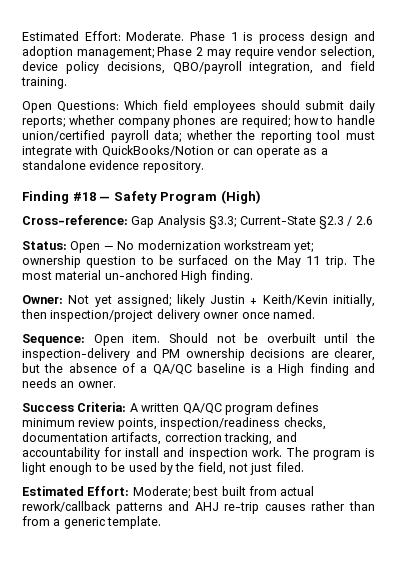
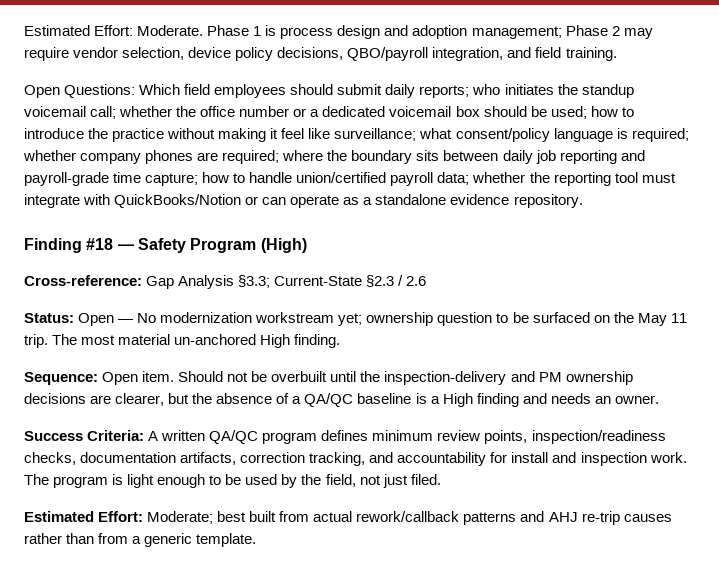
(65, 122) none -> [472,84,634,98] [24,106,634,119] [24,128,689,142] who initiates the standup voicemail call; whether the office number or a dedicated voicemail box should be used; how to introduce the practice without making it feel like surveillance; what consent/policy language is required;
(290, 121) none -> [282,150,645,164] [24,172,199,186] where the boundary sits between daily job reporting and payroll-grade time capture;
[22,294,375,307] [21,309,315,322] // Owner: Not yet assigned; likely Justin + Keith/Kevin initially, then inspection/project delivery owner once named. -> (341, 341) none

